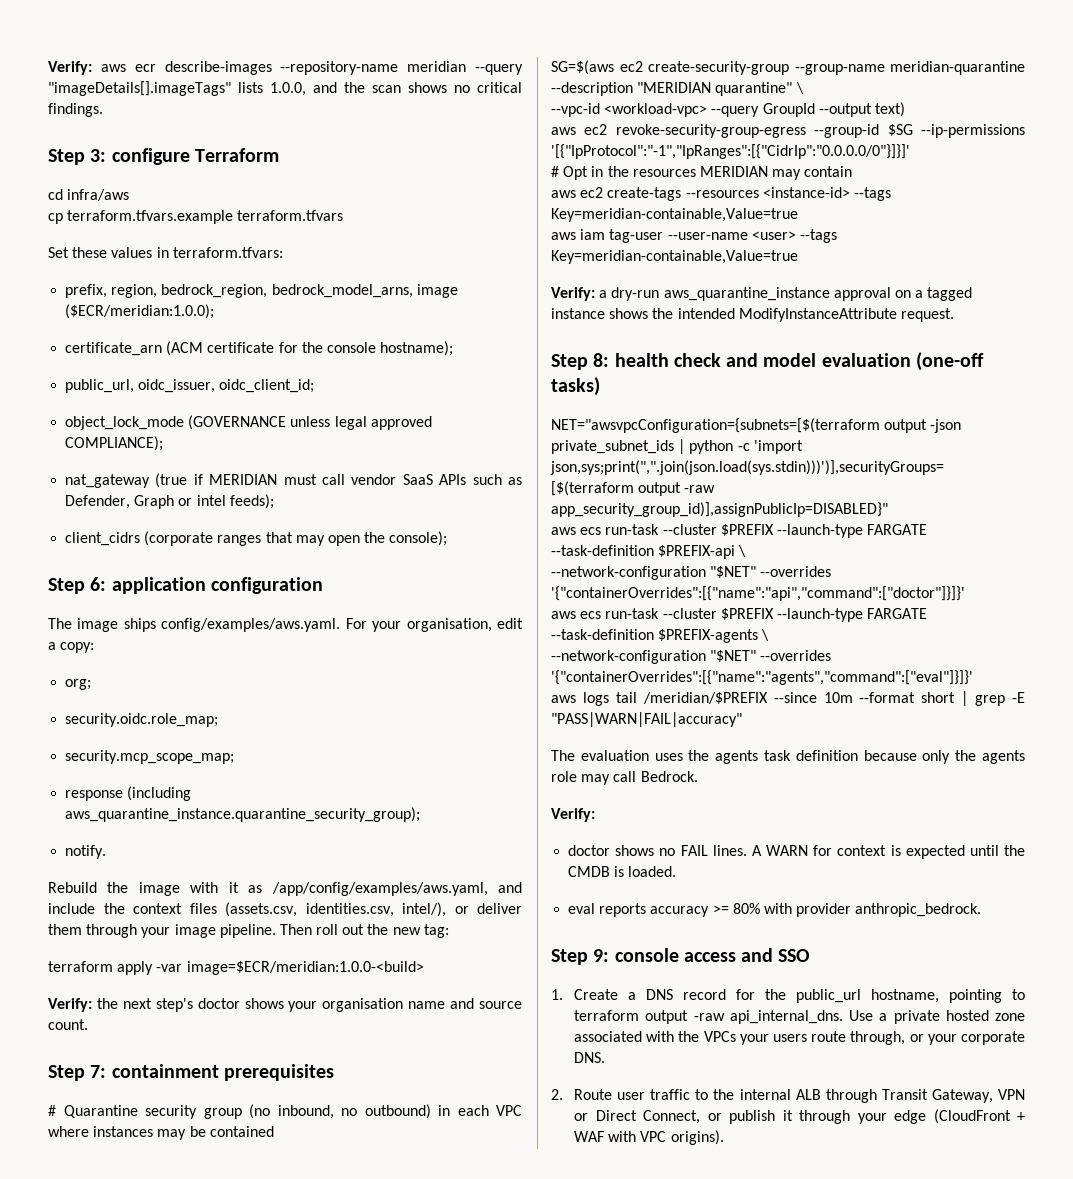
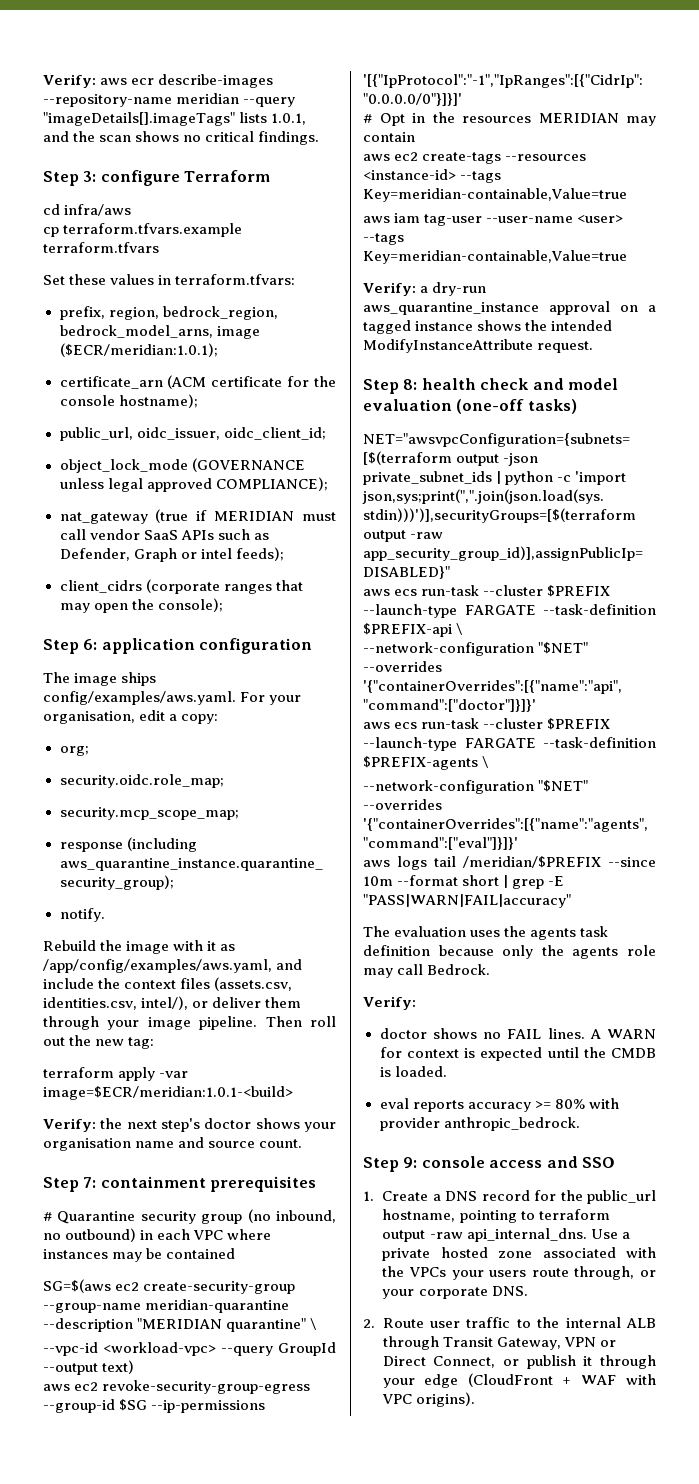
[270,82,306,96] 1.0.0, -> [271,113,307,125] 1.0.1,
[65,304,215,319] ($ECR/meridian:1.0.0); -> [59,343,218,357] ($ECR/meridian:1.0.1);
[186,961,424,975] image=$ECR/meridian:1.0.0-<build> -> [43,1086,293,1100] image=$ECR/meridian:1.0.1-<build>

